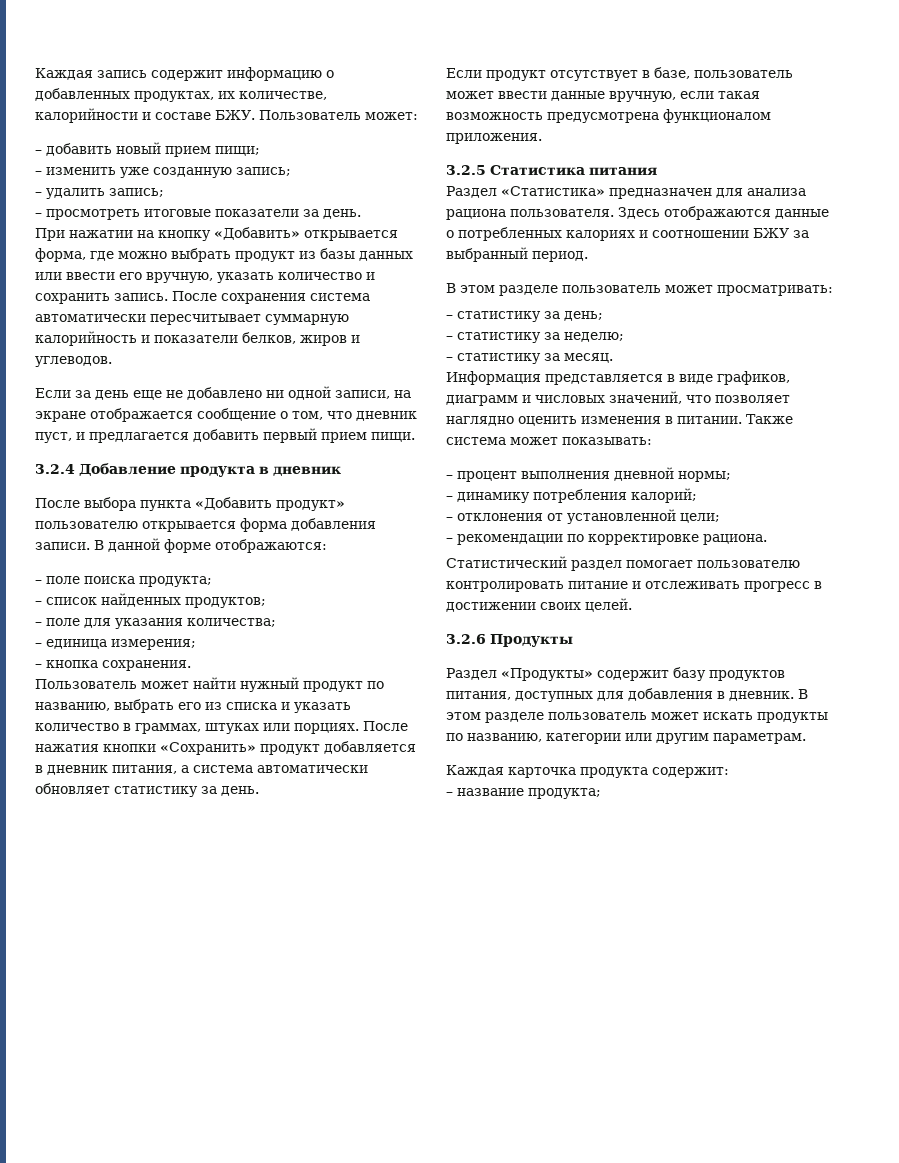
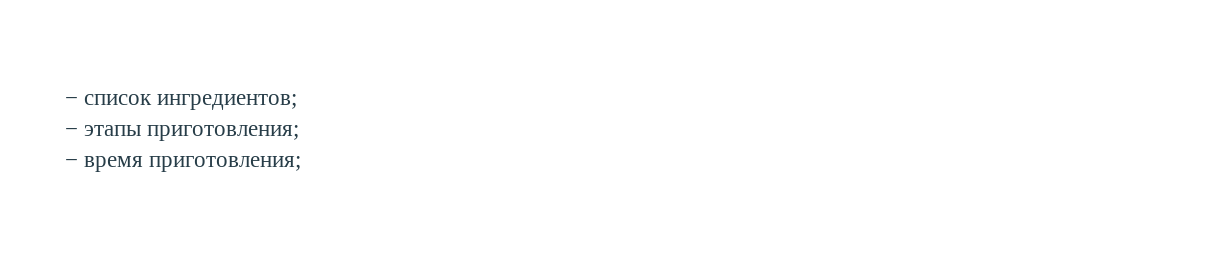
[35,67,334,81] [35,88,327,102] [35,108,418,123] [35,142,260,157] [35,167,291,178] [35,188,164,199] [35,209,361,220] [35,227,398,241] [35,248,413,262] [35,272,375,283] [35,291,370,304] [35,314,349,325] [35,331,360,346] [35,356,112,367] [35,386,411,400] [35,408,417,422] [35,428,415,443] [35,463,341,477] [35,497,345,511] [35,518,376,532] [35,538,327,553] [35,576,212,587] [35,593,266,608] [35,618,276,629] [35,639,196,650] [35,660,191,671] [35,677,384,692] [35,699,351,713] [35,721,408,734] [35,741,416,755] [35,765,368,775] [35,783,259,797] [446,67,793,81] [446,91,760,102] [446,109,771,123] [446,133,542,144] [446,165,657,175] [446,186,806,199] [446,206,829,220] [446,227,809,241] [446,247,588,262] [446,283,833,296] [446,311,603,322] [446,332,624,343] [446,353,613,364] [446,371,790,385] [446,391,790,406] [446,414,793,426] [446,437,652,445] [446,467,731,482] [446,488,697,503] [446,509,720,524] [446,534,767,545] [446,556,800,571] [446,581,822,592] [446,598,632,612] [446,634,573,647] [446,667,785,681] [446,688,808,702] [446,712,828,723] [446,733,806,744] [446,765,729,778] [446,788,601,799] Каждая запись содержит информацию о добавленных продуктах, их количестве, калорийности и составе БЖУ. Пользователь может: // – добавить новый прием пищи; // – изменить уже созданную запись; // – удалить запись; // – просмотреть итоговые показатели за день. // При нажатии на кнопку «Добавить» открывается форма, где можно выбрать продукт из базы данных или ввести его вручную, указать количество и сохранить запись. После сохранения система автоматически пересчитывает суммарную калорийность и показатели белков, жиров и углеводов. // Если за день еще не добавлено ни одной записи, на экране отображается сообщение о том, что дневник пуст, и предлагается добавить первый прием пищи. // 3.2.4 Добавление продукта в дневник // После выбора пункта «Добавить продукт» пользователю открывается форма добавления записи. В данной форме отображаются: // – поле поиска продукта; // – список найденных продуктов; // – поле для указания количества; // – единица измерения; // – кнопка сохранения. // Пользователь может найти нужный продукт по названию, выбрать его из списка и указать количество в граммах, штуках или порциях. После нажатия кнопки «Сохранить» продукт добавляется в дневник питания, а система автоматически обновляет статистику за день. // Если продукт отсутствует в базе, пользователь может ввести данные вручную, если такая возможность предусмотрена функционалом приложения. // 3.2.5 Статистика питания // Раздел «Статистика» предназначен для анализа рациона пользователя. Здесь отображаются данные о потребленных калориях и соотношении БЖУ за выбранный период. // В этом разделе пользователь может просматривать: // – статистику за день; // – статистику за неделю; // – статистику за месяц. // Информация представляется в виде графиков, диаграмм и числовых значений, что позволяет наглядно оценить изменения в питании. Также система может показывать: // – процент выполнения дневной нормы; // – динамику потребления калорий; // – отклонения от установленной цели; // – рекомендации по корректировке рациона. // Статистический раздел помогает пользователю контролировать питание и отслеживать прогресс в достижении своих целей. // 3.2.6 Продукты // Раздел «Продукты» содержит базу продуктов питания, доступных для добавления в дневник. В этом разделе пользователь может искать продукты по названию, категории или другим параметрам. // Каждая карточка продукта содержит: // – название продукта; -> [65,94,298,110] [65,125,300,141] [65,156,302,172] − список ингредиентов; // − этапы приготовления; // − время приготовления;

